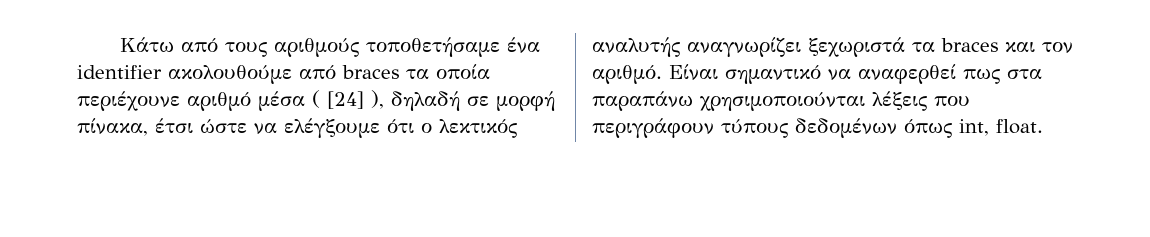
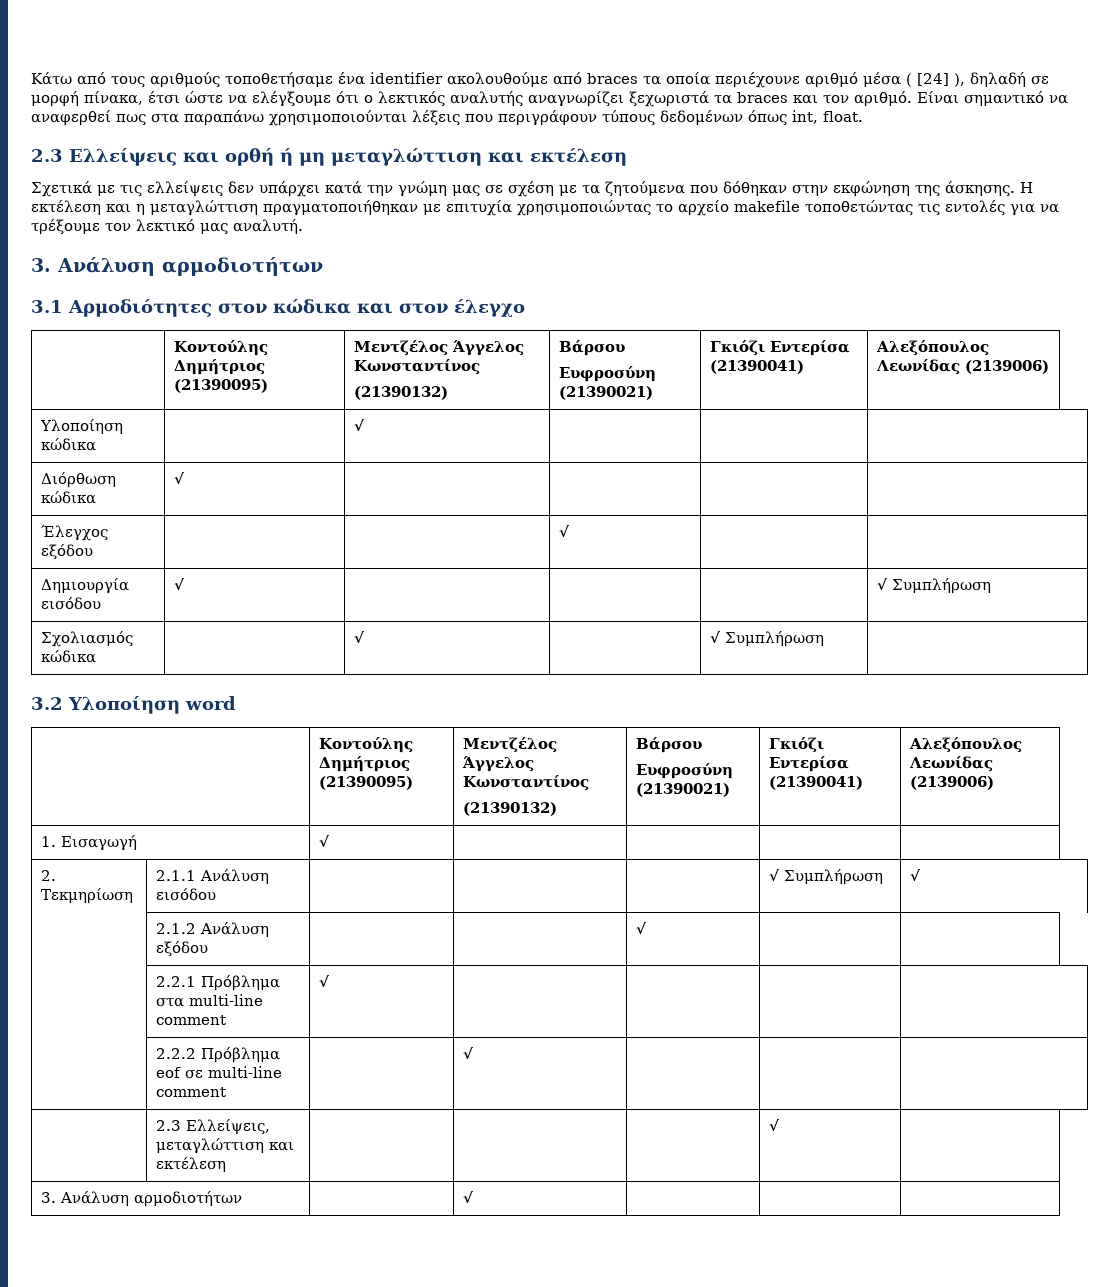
(1043, 126) none -> [31,148,627,166] [31,181,1033,197] [31,200,1059,216] [31,219,303,235] [31,257,323,276] [31,299,525,317] [173,340,268,356] [173,359,265,375] [173,379,268,393] [353,340,524,356] [353,359,480,375] [353,386,448,400] [558,340,625,356] [558,366,656,382] [558,386,653,400] [709,340,850,356] [709,360,804,374] [875,340,989,356] [875,359,1049,375] [39,419,123,434] [40,438,96,451] [353,419,364,431] [40,472,116,488] [40,491,96,504] [173,472,184,484] [40,525,108,541] [40,544,93,560] [558,525,569,537] [40,578,129,594] [40,597,101,610] [173,578,184,590] [876,578,991,594] [40,631,133,647] [40,650,96,663] [353,631,364,643] [709,631,824,647] [31,696,236,714] [318,737,413,753] [318,756,410,772] [318,776,413,790] [462,737,557,753] [461,756,534,772] [462,775,589,791] [462,802,557,816] [635,737,702,753] [635,763,733,779] [635,783,730,797] [768,737,824,753] [768,756,849,772] [768,776,863,790] [908,737,1022,753] [908,756,993,772] [909,776,994,790] [40,835,137,851] [318,835,329,847] [40,870,56,881] [40,888,133,904] [155,869,269,884] [155,888,216,901] [768,869,883,885] [909,869,920,881] [155,922,269,937] [155,941,208,957] [635,922,646,934] [155,975,280,991] [155,994,263,1007] [155,1015,226,1025] [318,975,329,987] [155,1047,280,1063] [155,1066,282,1079] [155,1087,226,1097] [462,1047,473,1059] [155,1119,270,1135] [155,1138,294,1154] [155,1157,226,1172] [768,1119,779,1131] [40,1191,242,1207] [462,1191,473,1203] // 2.3 Ελλείψεις και ορθή ή μη μεταγλώττιση και εκτέλεση // Σχετικά με τις ελλείψεις δεν υπάρχει κατά την γνώμη μας σε σχέση με τα ζητούμενα που δόθηκαν στην εκφώνηση της άσκησης. Η εκτέλεση και η μεταγλώττιση πραγματοποιήθηκαν με επιτυχία χρησιμοποιώντας το αρχείο makefile τοποθετώντας τις εντολές για να τρέξουμε τον λεκτικό μας αναλυτή. // 3. Ανάλυση αρμοδιοτήτων // 3.1 Αρμοδιότητες στον κώδικα και στον έλεγχο // | Κοντούλης Δημήτριος (21390095) | Μεντζέλος Άγγελος Κωνσταντίνος // (21390132) | Βάρσου // Ευφροσύνη (21390021) | Γκιόζι Εντερίσα (21390041) | Αλεξόπουλος Λεωνίδας (2139006) // Υλοποίηση κώδικα | | √ | | | // Διόρθωση κώδικα | √ | | | | // Έλεγχος εξόδου | | | √ | | // Δημιουργία εισόδου | √ | | | | √ Συμπλήρωση // Σχολιασμός κώδικα | | √ | | √ Συμπλήρωση | // 3.2 Υλοποίηση word // | Κοντούλης Δημήτριος (21390095) | Μεντζέλος Άγγελος Κωνσταντίνος // (21390132) | Βάρσου // Ευφροσύνη (21390021) | Γκιόζι Εντερίσα (21390041) | Αλεξόπουλος Λεωνίδας (2139006) // 1. Εισαγωγή | √ | | | | // 2. Τεκμηρίωση | 2.1.1 Ανάλυση εισόδου | | | | √ Συμπλήρωση | √ // | 2.1.2 Ανάλυση εξόδου | | | √ | | // | 2.2.1 Πρόβλημα στα multi-line comment | √ | | | | // | 2.2.2 Πρόβλημα eof σε multi-line comment | | √ | | | // | 2.3 Ελλείψεις, μεταγλώττιση και εκτέλεση | | | | √ | // 3. Ανάλυση αρμοδιοτήτων | | √ | | |

